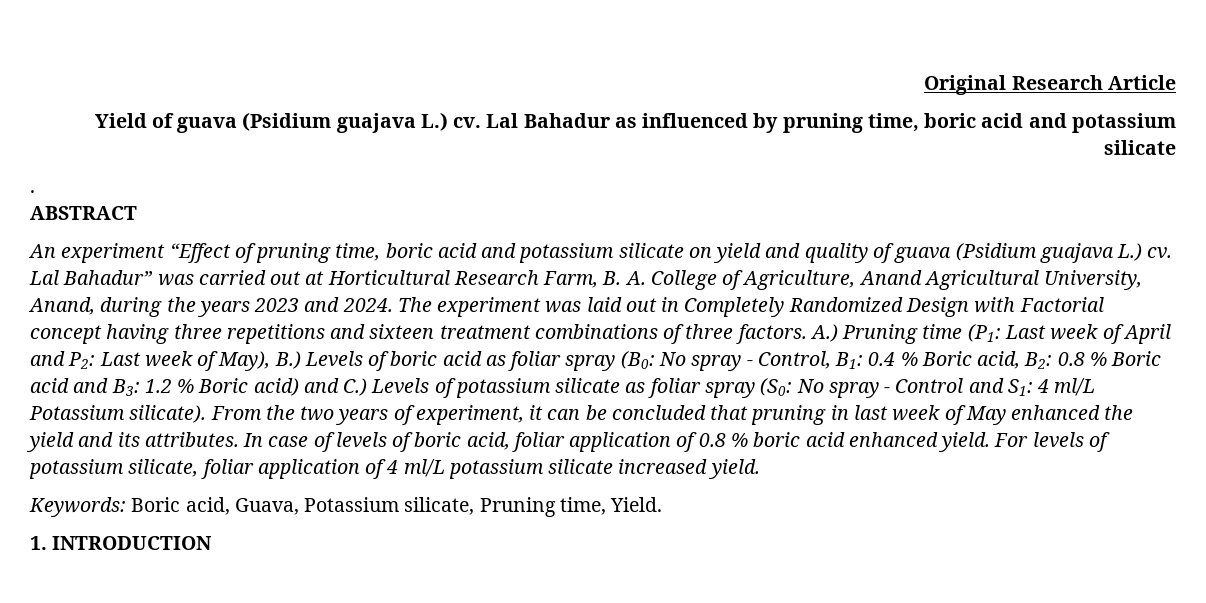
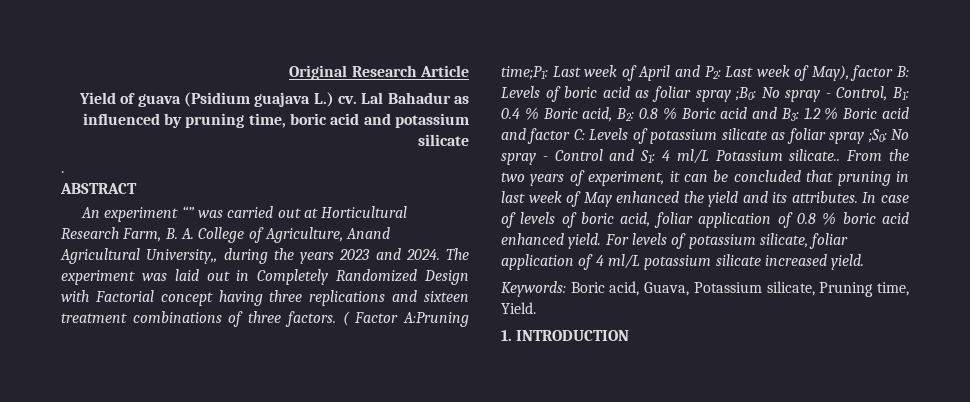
[169,243,1173,263] [29,270,154,285] “Effect of pruning time, boric acid and potassium silicate on yield and quality of guava (Psidium guajava L.) cv. Lal Bahadur” -> [181,206,195,218] “”
[1044,270,1143,290] [28,297,95,315] University, Anand, -> [146,249,218,264] University,,
[226,324,325,344] repetitions -> [309,290,386,306] replications
[809,324,1001,344] A.) Pruning time (P1: -> [342,311,470,327] [501,66,548,80] ( Factor A:Pruning time;P1:
[274,351,301,369] B.) -> [850,65,909,81] factor B:
[620,351,655,369] (B0: -> [735,87,757,101] ;B0:
[253,378,368,396] acid) and C.) -> [882,107,909,119] [501,128,585,144] acid and factor C:
[760,378,793,396] (S0: -> [867,129,887,143] ;S0:
[129,405,207,423] silicate). -> [789,149,841,161] silicate..

